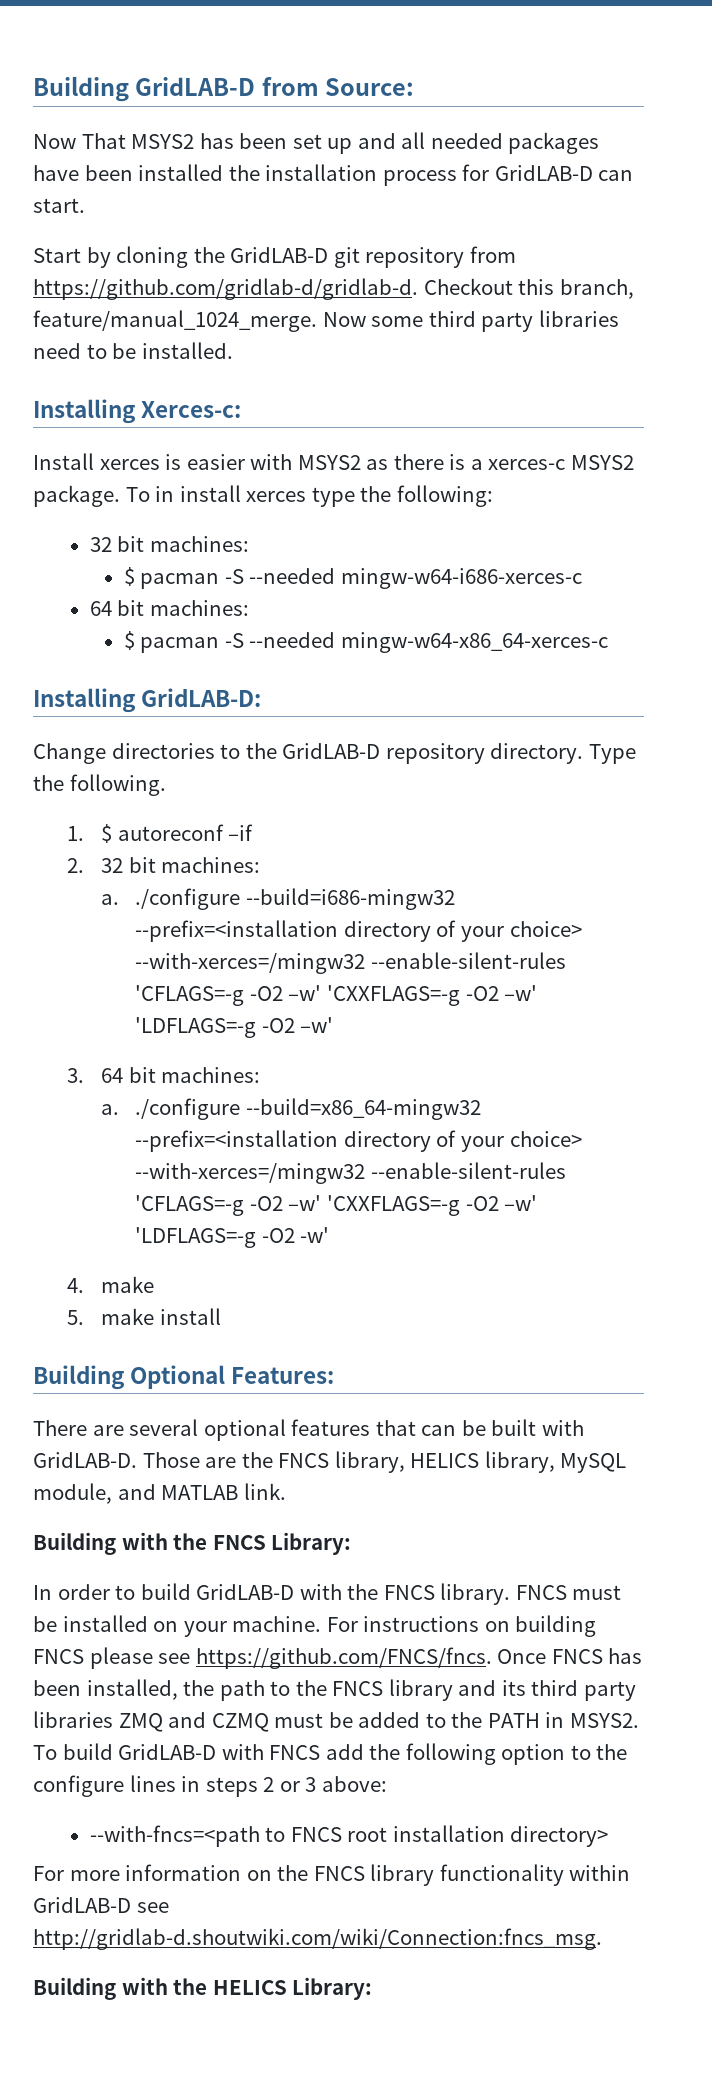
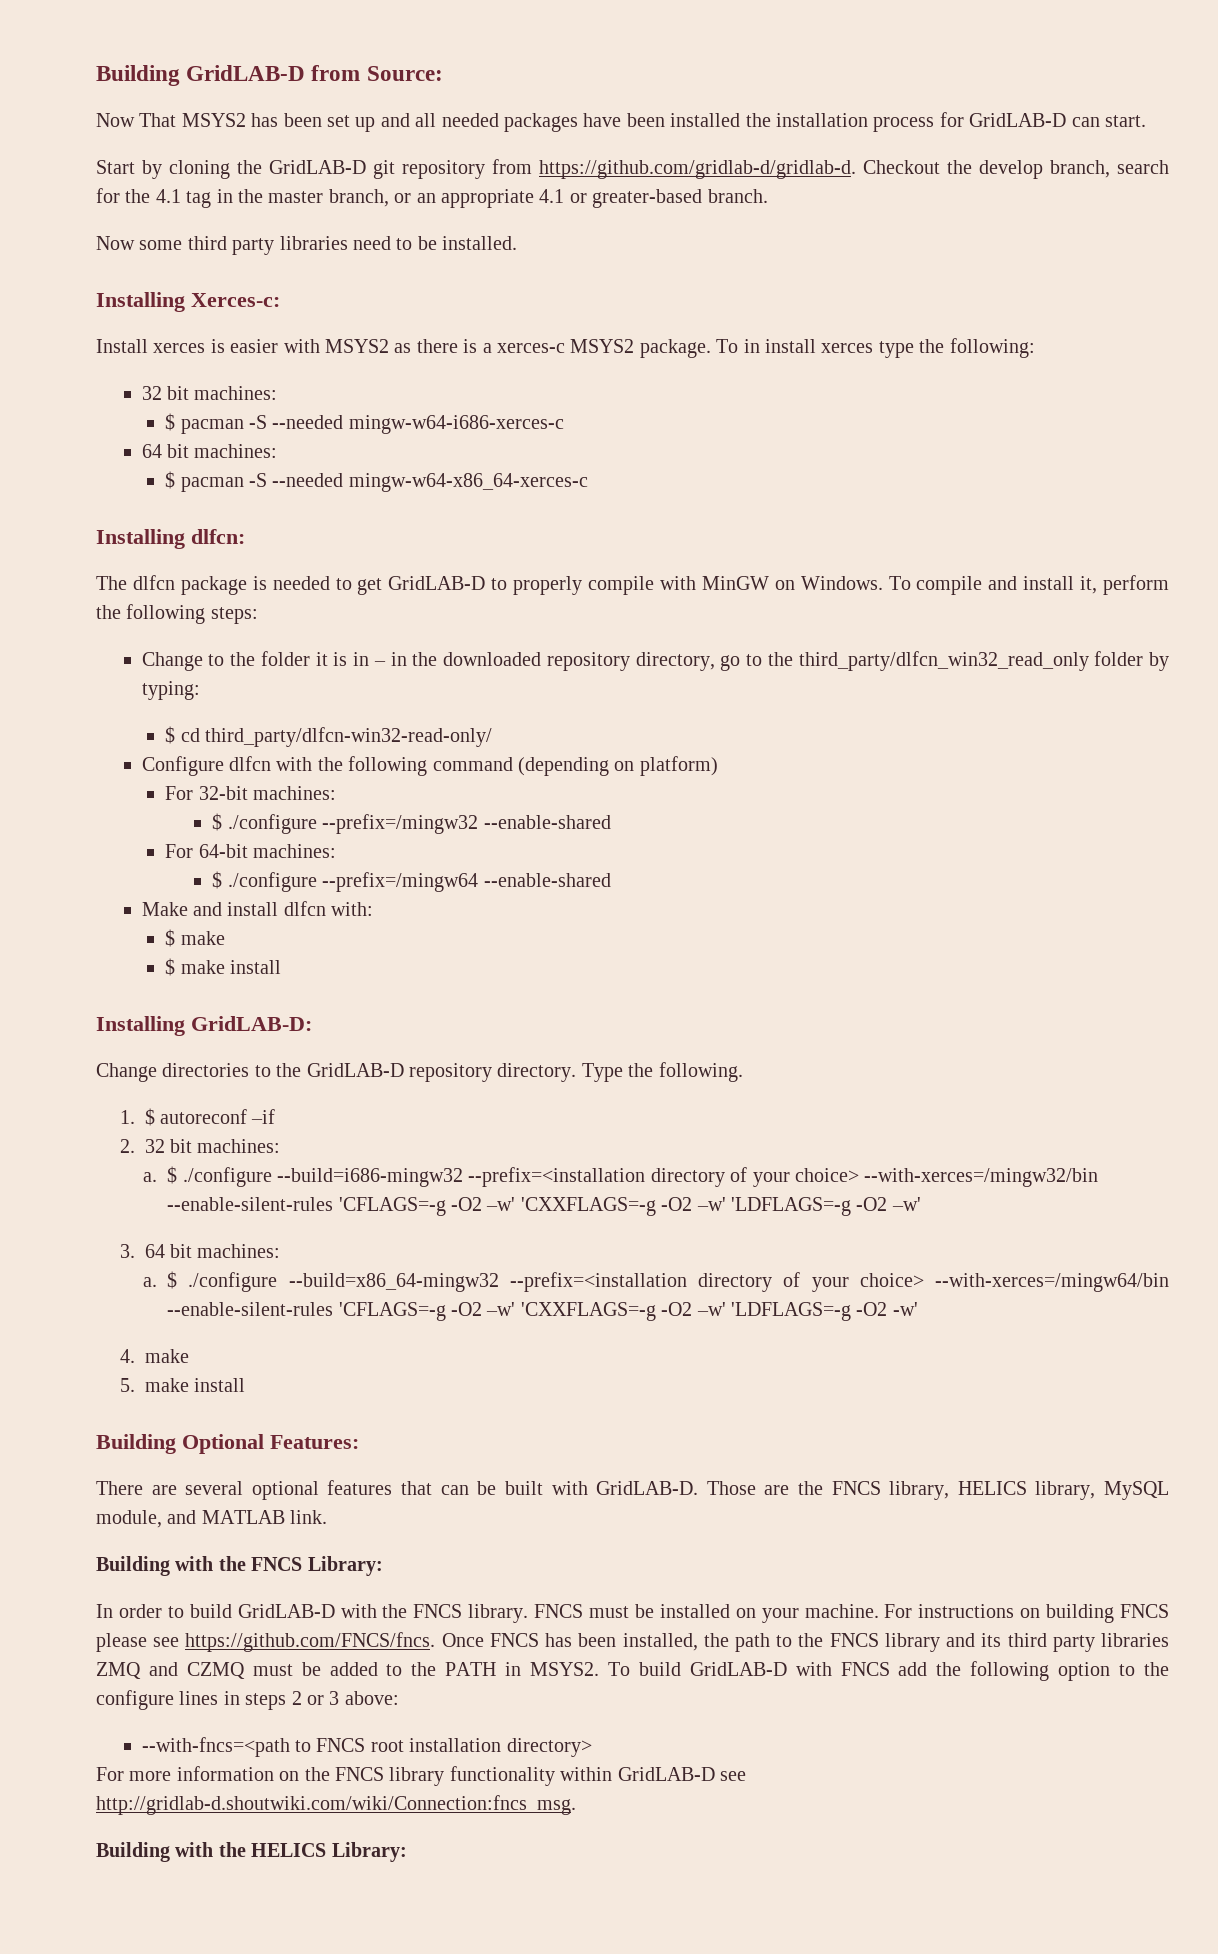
[518,279,634,299] [33,310,317,332] this branch, feature/manual_1024_merge. -> [947,160,1169,179] [96,188,768,208] the develop branch, search for the 4.1 tag in the master branch, or an appropriate 4.1 or greater-based branch. //
(608, 642) none -> [96,529,245,549] [96,575,1169,595] [96,604,258,624] [141,651,1169,671] [141,681,200,700] [165,726,492,747] [141,756,718,776] [165,786,336,800] [212,813,611,834] [165,844,336,858] [212,871,611,892] [141,901,374,916] [165,929,225,947] [165,958,281,976] // Installing dlfcn: // The dlfcn package is needed to get GridLAB-D to properly compile with MinGW on Windows. To compile and install it, perform the following steps: // Change to the folder it is in – in the downloaded repository directory, go to the third_party/dlfcn_win32_read_only folder by typing: // $ cd third_party/dlfcn-win32-read-only/ // Configure dlfcn with the following command (depending on platform) // For 32-bit machines: // $ ./configure --prefix=/mingw32 --enable-shared // For 64-bit machines: // $ ./configure --prefix=/mingw64 --enable-shared // Make and install dlfcn with: // $ make // $ make install
(120, 899) none -> [167,1166,178,1184] $
[135,953,366,974] --with-xerces=/mingw32 -> [864,1168,1099,1187] --with-xerces=/mingw32/bin
(120, 1109) none -> [167,1271,178,1289] $
[135,1163,366,1184] --with-xerces=/mingw32 -> [934,1273,1169,1292] --with-xerces=/mingw64/bin

